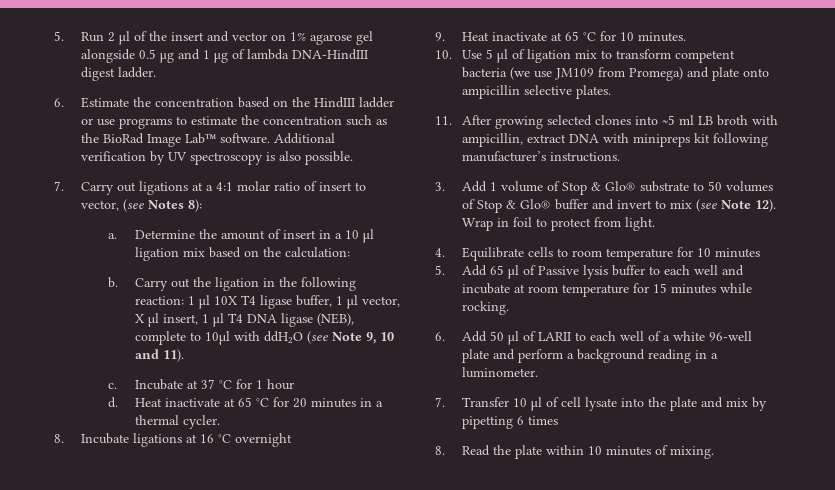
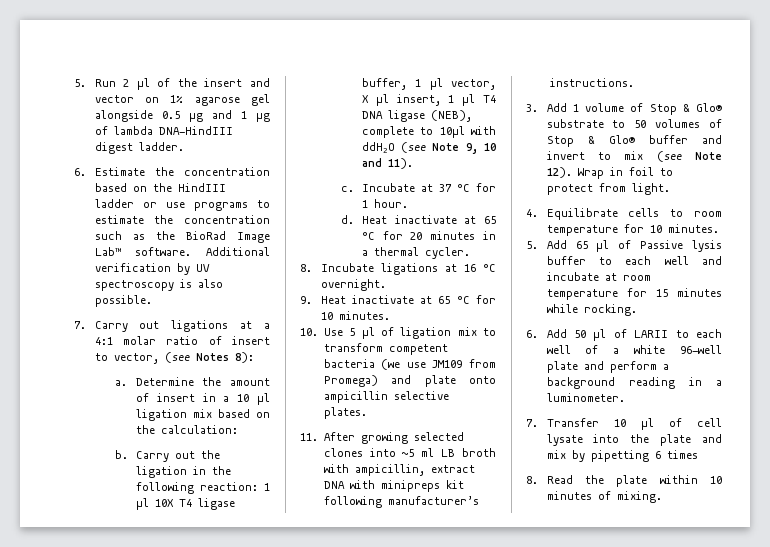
[266,379,294,390] hour -> [373,199,408,208] hour.
[234,433,292,447] overnight -> [320,279,386,291] overnight.
[714,248,760,258] minutes -> [667,224,719,233] minutes.

